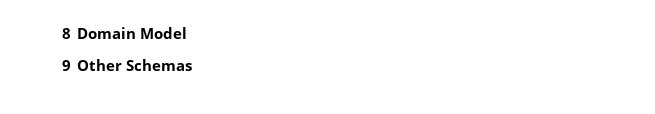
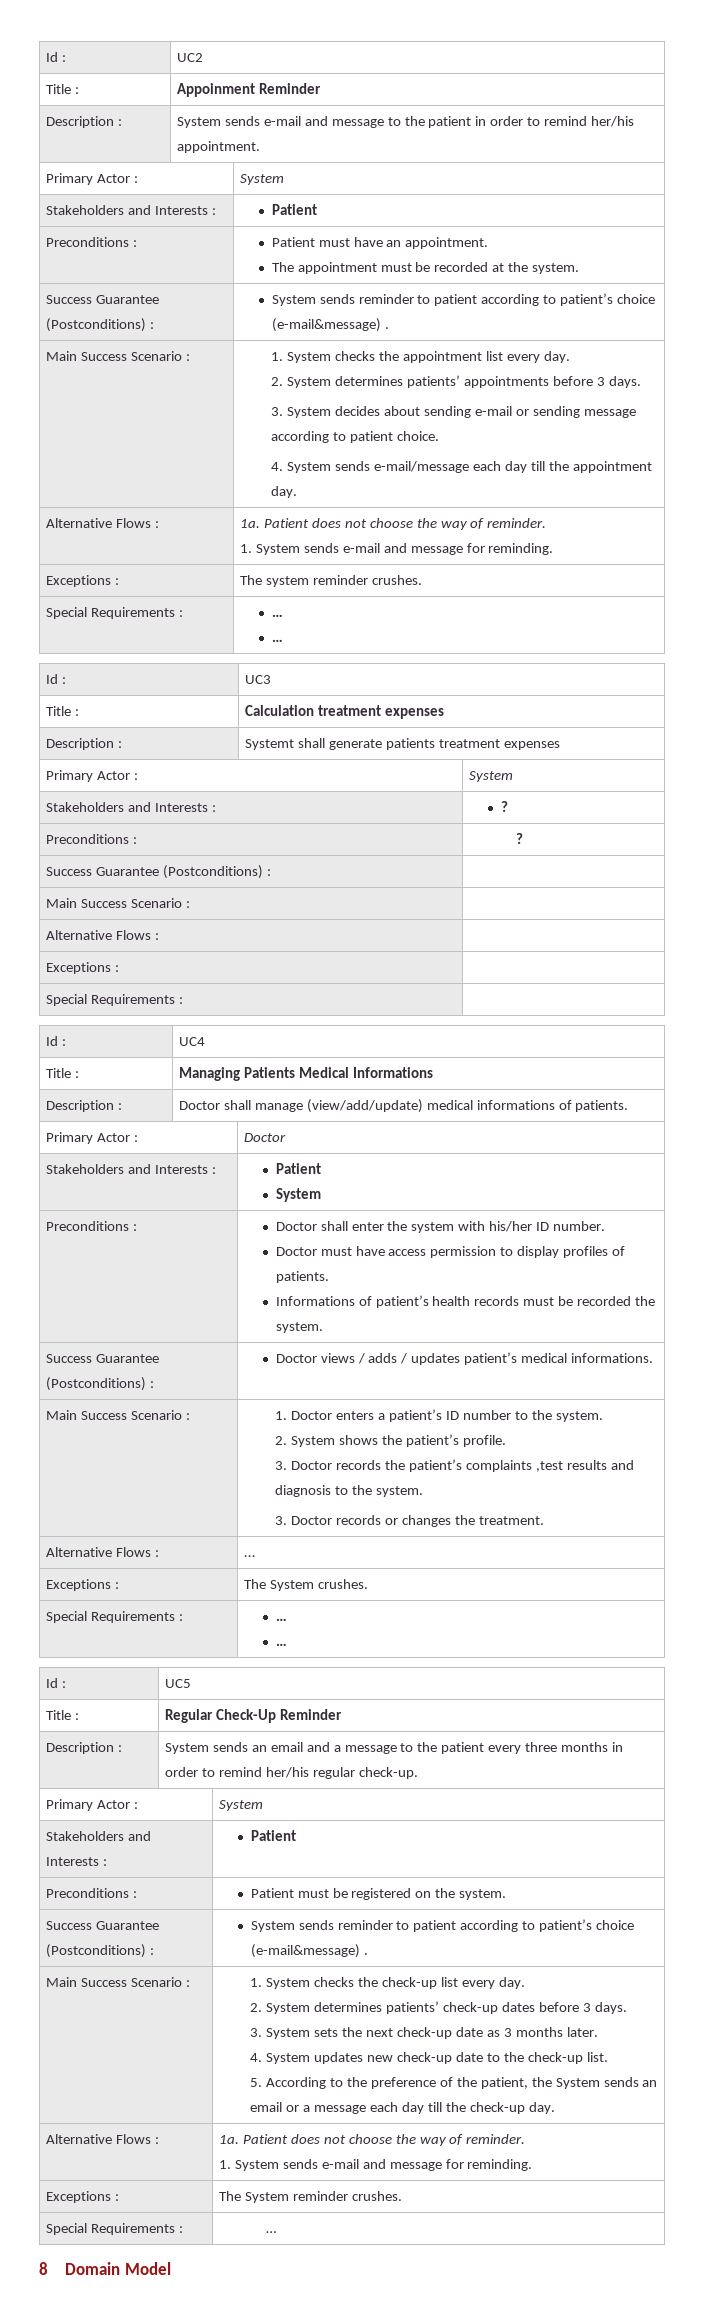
(62, 33) none -> [46,52,66,62] [177,53,204,62] [46,84,79,94] [177,83,321,97] [46,116,122,128] [177,116,635,128] [177,141,261,153] [46,173,138,185] [240,174,285,185] [46,205,216,215] [271,204,317,215] [46,237,137,247] [271,237,489,249] [271,262,580,274] [46,295,159,304] [46,318,154,332] [271,293,656,306] [271,318,389,332] [46,351,190,361] [271,351,570,363] [271,375,641,388] [271,406,636,418] [271,431,440,443] [271,461,652,473] [271,486,298,498] [46,518,159,528] [240,518,547,530] [240,543,554,555] [46,575,119,587] [240,575,422,587] [46,607,183,619] [271,614,283,617] [271,639,283,642] [46,674,66,684] [245,675,272,684] [46,706,79,716] [245,705,444,719] [46,738,122,750] [245,738,560,750] [46,770,138,782] [469,771,514,782] [46,802,216,812] [500,801,508,812] [46,834,137,844] [516,833,524,844] [46,865,271,879] [46,898,190,908] [46,930,159,940] [46,962,119,974] [46,994,183,1006] [46,1036,66,1046] [179,1037,206,1046] [46,1068,79,1078] [179,1067,433,1081] [46,1100,122,1112] [179,1099,629,1113] [46,1132,138,1144] [244,1133,287,1142] [46,1164,216,1174] [275,1163,321,1174] [275,1188,321,1202] [46,1221,137,1231] [275,1221,606,1233] [275,1246,626,1258] [275,1271,329,1283] [275,1295,656,1308] [275,1322,323,1333] [46,1354,159,1363] [46,1377,154,1391] [275,1352,654,1365] [46,1410,190,1420] [275,1409,603,1422] [275,1434,506,1447] [275,1459,634,1472] [275,1485,424,1497] [275,1515,544,1527] [46,1547,159,1557] [244,1555,257,1557] [46,1579,119,1591] [244,1579,368,1591] [46,1611,183,1623] [275,1618,287,1621] [275,1643,287,1646] [46,1678,66,1688] [165,1679,192,1688] [46,1710,79,1720] [165,1709,342,1723] [46,1742,122,1754] [165,1742,623,1754] [165,1767,418,1779] [46,1799,138,1811] [219,1800,264,1811] [46,1831,151,1841] [46,1857,107,1866] [250,1830,296,1841] [46,1888,137,1898] [250,1888,507,1900] [46,1921,159,1930] [46,1944,154,1958] [250,1919,635,1932] [250,1944,368,1958] [46,1977,190,1987] [250,1977,525,1989] [250,2001,627,2014] [250,2027,598,2039] [250,2052,608,2064] [250,2077,658,2089] [250,2102,555,2114] [46,2134,159,2144] [219,2134,526,2146] [219,2159,533,2171] [46,2191,119,2203] [219,2191,402,2203] [46,2223,183,2235] [266,2231,277,2233] Id : | UC2 // Title : | Appoinment Reminder // Description : | System sends e-mail and message to the patient in order to remind her/his appointment. // Primary Actor : | System // Stakeholders and Interests : | Patient // Preconditions : | Patient must have an appointment. // The appointment must be recorded at the system. // Success Guarantee (Postconditions) : | System sends reminder to patient according to patient’s choice (e-mail&message) . // Main Success Scenario : | 1. System checks the appointment list every day. // 2. System determines patients’ appointments before 3 days. // 3. System decides about sending e-mail or sending message according to patient choice. // 4. System sends e-mail/message each day till the appointment day. // Alternative Flows : | 1a. Patient does not choose the way of reminder. // 1. System sends e-mail and message for reminding. // Exceptions : | The system reminder crushes. // Special Requirements : | … // … // Id : | UC3 // Title : | Calculation treatment expenses // Description : | Systemt shall generate patients treatment expenses // Primary Actor : | System // Stakeholders and Interests : | ? // Preconditions : | ? // Success Guarantee (Postconditions) : | // Main Success Scenario : | // Alternative Flows : | // Exceptions : | // Special Requirements : | // Id : | UC4 // Title : | Managing Patients Medical Informations // Description : | Doctor shall manage (view/add/update) medical informations of patients. // Primary Actor : | Doctor // Stakeholders and Interests : | Patient // System // Preconditions : | Doctor shall enter the system with his/her ID number. // Doctor must have access permission to display profiles of patients. // Informations of patient’s health records must be recorded the system. // Success Guarantee (Postconditions) : | Doctor views / adds / updates patient’s medical informations. // Main Success Scenario : | 1. Doctor enters a patient’s ID number to the system. // 2. System shows the patient’s profile. // 3. Doctor records the patient’s complaints ,test results and diagnosis to the system. // 3. Doctor records or changes the treatment. // Alternative Flows : | ... // Exceptions : | The System crushes. // Special Requirements : | … // … // Id : | UC5 // Title : | Regular Check-Up Reminder // Description : | System sends an email and a message to the patient every three months in order to remind her/his regular check-up. // Primary Actor : | System // Stakeholders and Interests : | Patient // Preconditions : | Patient must be registered on the system. // Success Guarantee (Postconditions) : | System sends reminder to patient according to patient’s choice (e-mail&message) . // Main Success Scenario : | 1. System checks the check-up list every day. // 2. System determines patients’ check-up dates before 3 days. // 3. System sets the next check-up date as 3 months later. // 4. System updates new check-up date to the check-up list. // 5. According to the preference of the patient, the System sends an email or a message each day till the check-up day. // Alternative Flows : | 1a. Patient does not choose the way of reminder. // 1. System sends e-mail and message for reminding. // Exceptions : | The System reminder crushes. // Special Requirements : | … //
[62,59,193,71] // 9 Other Schemas -> (171, 2268) none

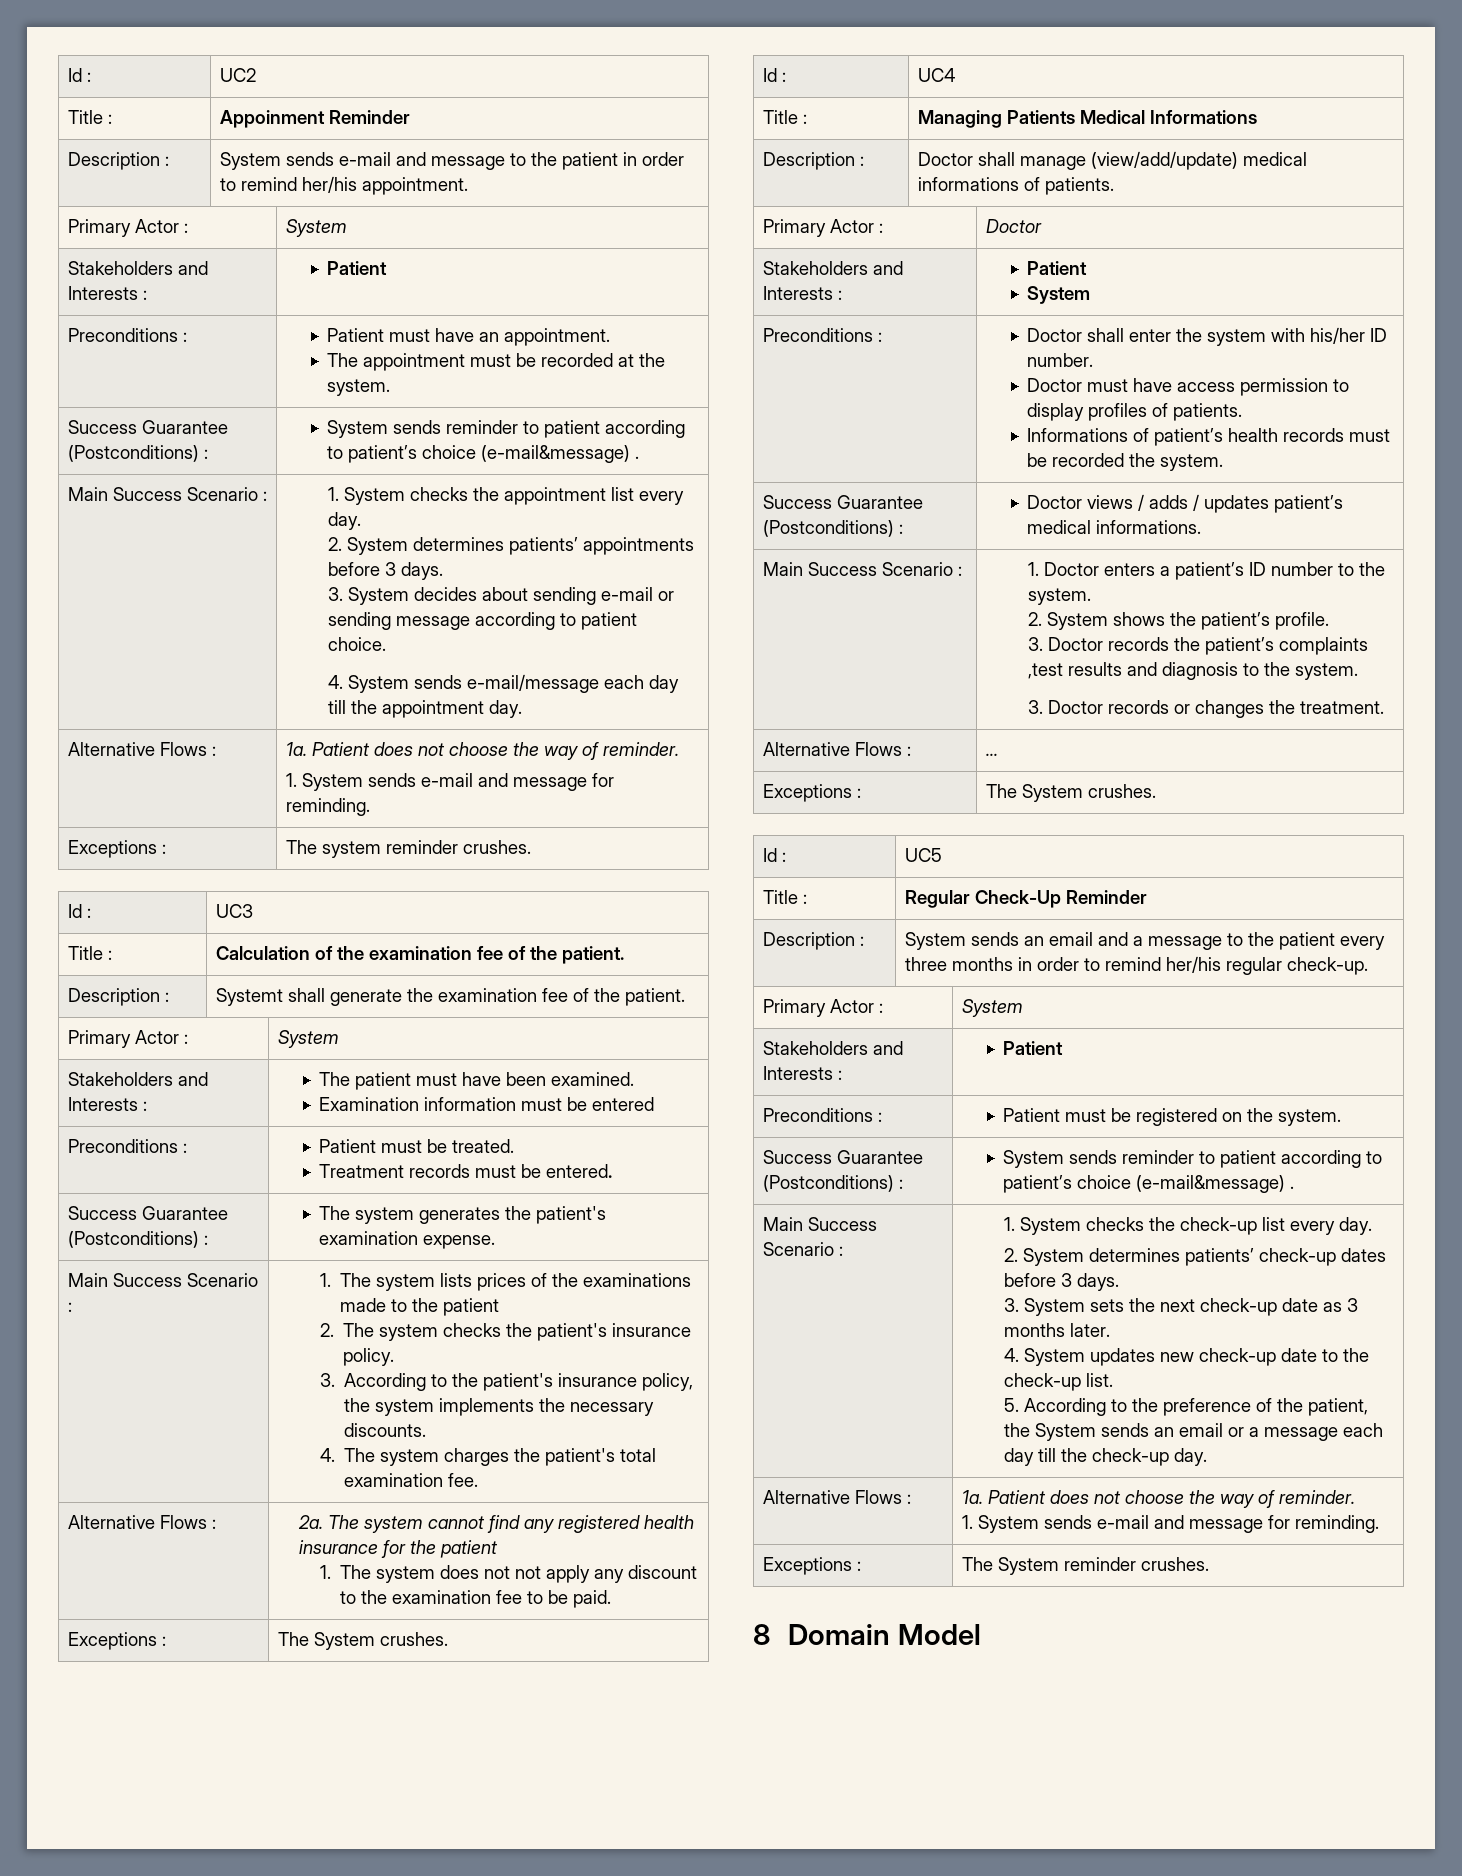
[46,607,183,619] [271,614,283,617] [271,639,283,642] // Special Requirements : | … // … -> (531, 847) none
[317,705,444,719] treatment expenses -> [314,946,624,964] of the examination fee of the patient.
[385,738,560,750] [46,770,138,782] [469,771,514,782] [46,802,216,812] [500,801,508,812] [46,834,137,844] [516,833,524,844] [46,865,271,879] [46,898,190,908] [46,930,159,940] [46,962,119,974] [46,994,183,1006] patients treatment expenses // Primary Actor : | System // Stakeholders and Interests : | ? // Preconditions : | ? // Success Guarantee (Postconditions) : | // Main Success Scenario : | // Alternative Flows : | // Exceptions : | // Special Requirements : | -> [406,988,685,1006] [67,1030,188,1048] [277,1030,339,1048] [67,1072,208,1086] [67,1097,147,1111] [319,1072,635,1090] [319,1097,655,1111] [67,1139,187,1153] [319,1139,515,1153] [319,1164,613,1178] [67,1206,228,1220] [67,1231,208,1248] [319,1206,607,1224] [319,1231,496,1249] [67,1273,258,1287] [67,1302,72,1312] [319,1273,692,1291] [340,1298,500,1316] [319,1323,692,1341] [343,1348,395,1366] [319,1373,694,1391] [344,1398,655,1416] [344,1423,427,1437] [319,1448,657,1466] [344,1473,479,1487] [67,1515,216,1529] [297,1515,694,1533] [298,1540,498,1558] [319,1565,698,1583] [340,1590,612,1608] [67,1632,166,1650] [277,1632,448,1650] the examination fee of the patient. // Primary Actor : | System // Stakeholders and Interests : | The patient must have been examined. // Examination information must be entered // Preconditions : | Patient must be treated. // Treatment records must be entered. // Success Guarantee (Postconditions) : | The system generates the patient's examination expense. // Main Success Scenario : | 1. The system lists prices of the examinations made to the patient // 2. The system checks the patient's insurance policy. // 3. According to the patient's insurance policy, the system implements the necessary discounts. // 4. The system charges the patient's total examination fee. // Alternative Flows : | 2a. The system cannot find any registered health insurance for the patient // 1. The system does not not apply any discount to the examination fee to be paid. // Exceptions : | The System crushes.
[46,1611,183,1623] [275,1618,287,1621] [275,1643,287,1646] // Special Requirements : | … // … -> (1156, 791) none
[46,2223,183,2235] [266,2231,277,2233] // Special Requirements : | … -> (1209, 1564) none

